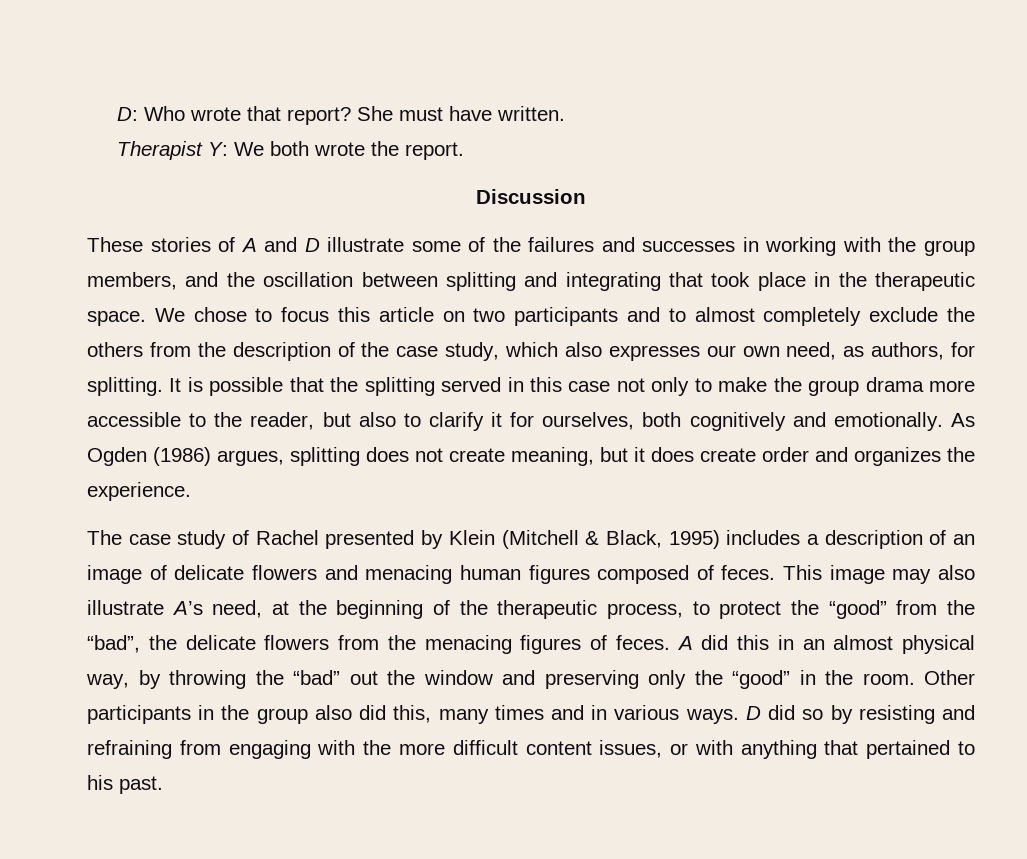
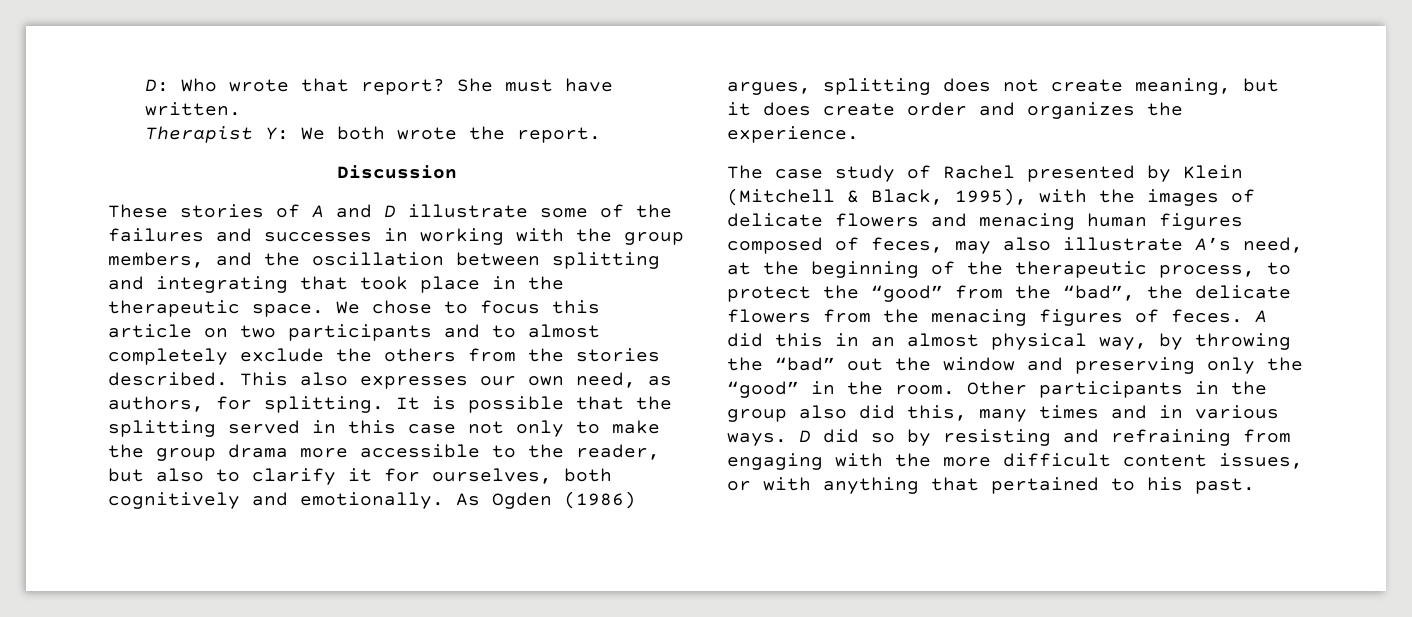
[232,342,558,361] description of the case study, which -> [576,348,660,362] [108,372,288,386] stories described. This
[668,530,975,549] [87,565,142,584] 1995) includes a description of an image -> [955,188,1219,206] 1995), with the images
[721,565,885,584] feces. This image -> [871,237,943,253] feces,

